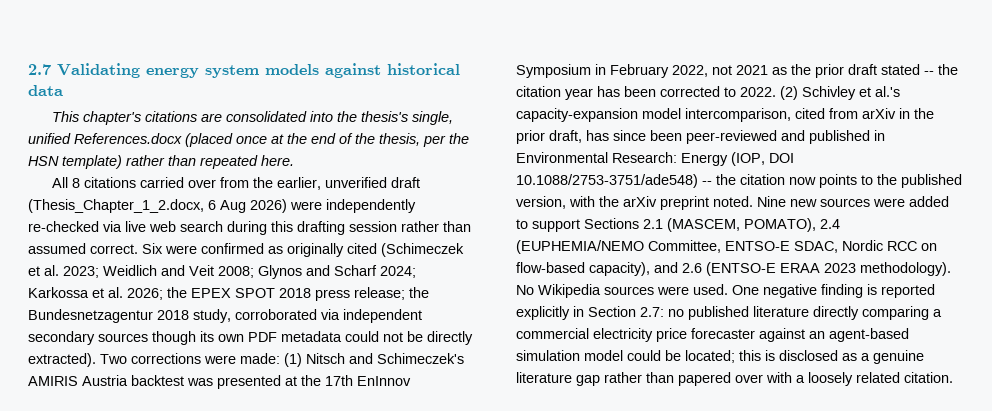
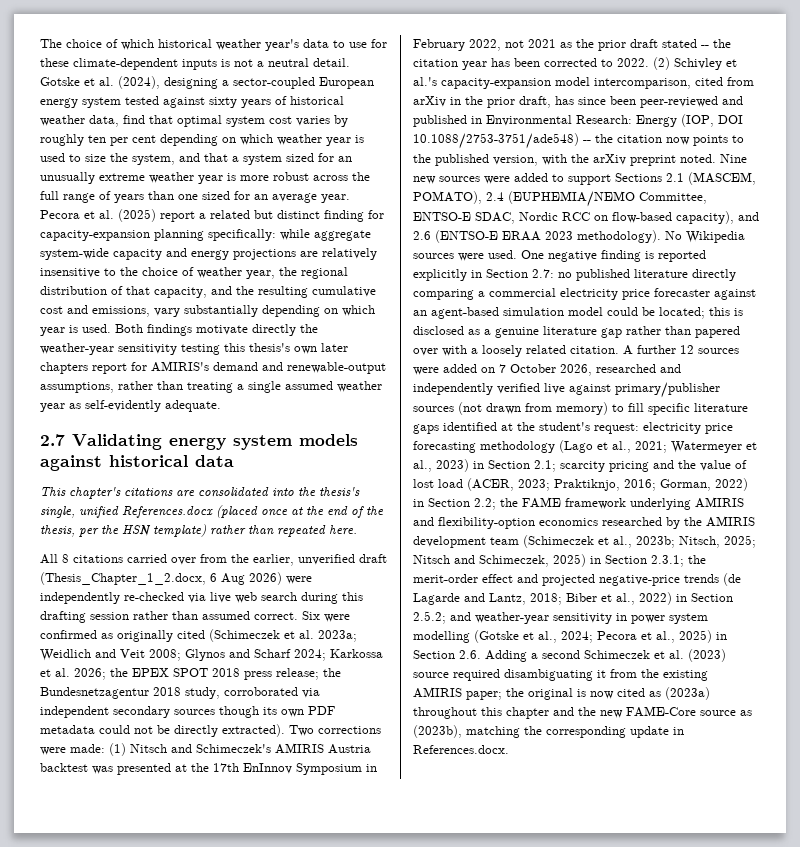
(28, 69) none -> [40,39,387,51] [40,58,350,70] [40,76,374,89] [40,96,344,108] [40,115,348,127] [40,134,364,146] [40,153,352,165] [40,172,370,184] [40,191,350,203] [40,209,384,222] [40,229,371,241] [40,248,377,260] [40,267,348,279] [40,286,376,298] [40,305,375,317] [40,324,318,336] [40,343,348,355] [40,361,386,374] [40,381,382,393] [40,400,221,412] The choice of which historical weather year's data to use for these climate-dependent inputs is not a neutral detail. Gotske et al. (2024), designing a sector-coupled European energy system tested against sixty years of historical weather data, find that optimal system cost varies by roughly ten per cent depending on which weather year is used to size the system, and that a system sized for an unusually extreme weather year is more robust across the full range of years than one sized for an average year. Pecora et al. (2025) report a related but distinct finding for capacity-expansion planning specifically: while aggregate system-wide capacity and energy projections are relatively insensitive to the choice of weather year, the regional distribution of that capacity, and the resulting cumulative cost and emissions, vary substantially depending on which year is used. Both findings motivate directly the weather-year sensitivity testing this thesis's own later chapters report for AMIRIS's demand and renewable-output assumptions, rather than treating a single assumed weather year as self-evidently adequate. //
[63,266,99,278] 2023; -> [318,630,357,642] 2023a;
(953, 377) none -> [623,345,739,355] [413,364,681,376] [413,382,720,398] [413,402,748,415] [413,422,733,434] [413,440,757,453] [413,459,747,472] [413,478,748,491] [413,497,744,510] [413,516,755,529] [413,535,756,548] [413,554,706,567] [413,573,741,586] [413,592,733,605] [413,611,708,624] [413,630,727,643] [413,649,726,662] [413,669,708,681] [413,687,710,700] [413,706,752,719] [413,725,684,738] [413,745,509,754] A further 12 sources were added on 7 October 2026, researched and independently verified live against primary/publisher sources (not drawn from memory) to fill specific literature gaps identified at the student's request: electricity price forecasting methodology (Lago et al., 2021; Watermeyer et al., 2023) in Section 2.1; scarcity pricing and the value of lost load (ACER, 2023; Praktiknjo, 2016; Gorman, 2022) in Section 2.2; the FAME framework underlying AMIRIS and flexibility-option economics researched by the AMIRIS development team (Schimeczek et al., 2023b; Nitsch, 2025; Nitsch and Schimeczek, 2025) in Section 2.3.1; the merit-order effect and projected negative-price trends (de Lagarde and Lantz, 2018; Biber et al., 2022) in Section 2.5.2; and weather-year sensitivity in power system modelling (Gotske et al., 2024; Pecora et al., 2025) in Section 2.6. Adding a second Schimeczek et al. (2023) source required disambiguating it from the existing AMIRIS paper; the original is now cited as (2023a) throughout this chapter and the new FAME-Core source as (2023b), matching the corresponding update in References.docx.

